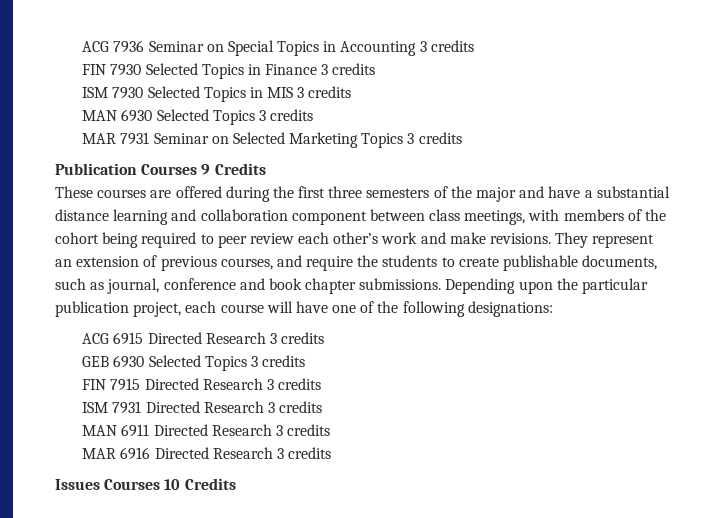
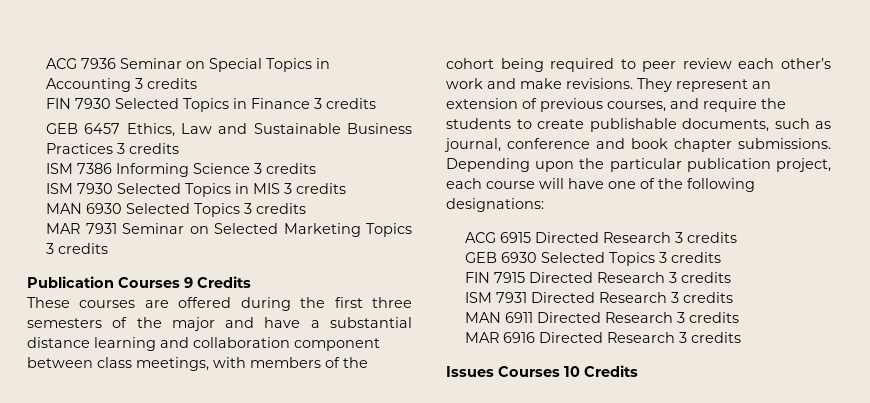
(376, 69) none -> [46,123,412,137] [46,143,180,154] [46,163,317,177] // GEB 6457 Ethics, Law and Sustainable Business Practices 3 credits // ISM 7386 Informing Science 3 credits

